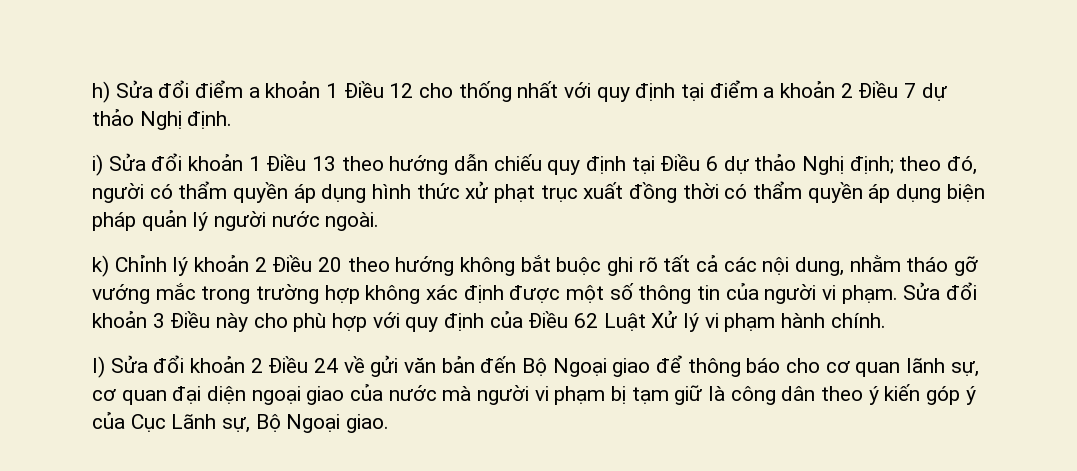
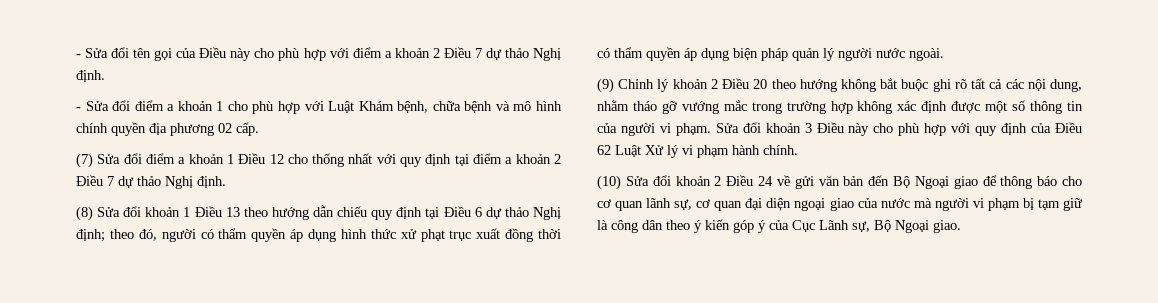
[92,81,110,103] h) -> [76,47,562,61] [76,70,105,82] [76,100,562,114] [76,122,259,136] [76,153,93,168] - Sửa đổi tên gọi của Điều này cho phù hợp với điểm a khoản 2 Điều 7 dự thảo Nghị định. // - Sửa đổi điểm a khoản 1 cho phù hợp với Luật Khám bệnh, chữa bệnh và mô hình chính quyền địa phương 02 cấp. // (7)
[92,154,103,176] i) -> [76,206,93,221] (8)
[92,255,109,277] k) -> [597,78,614,93] (9)
[92,356,105,378] l) -> [597,175,621,190] (10)

